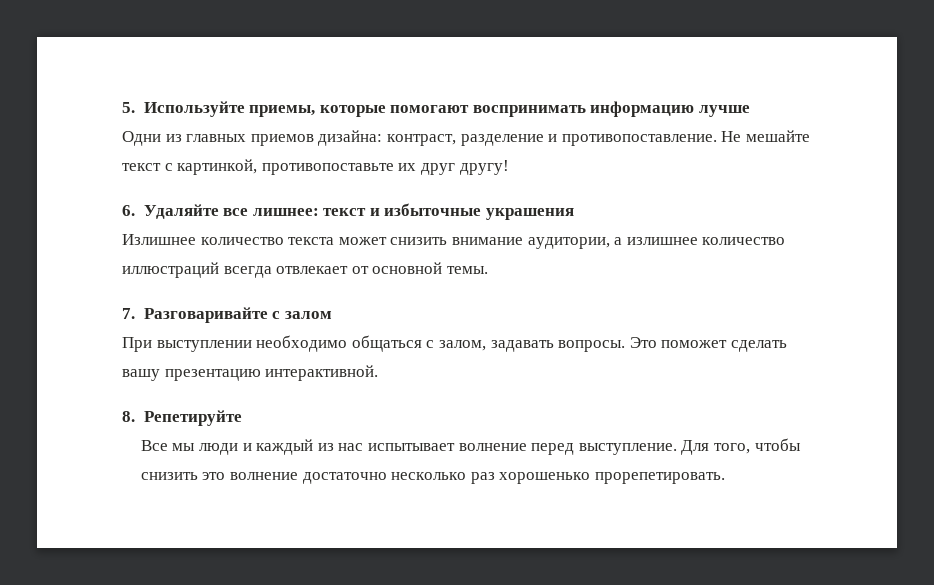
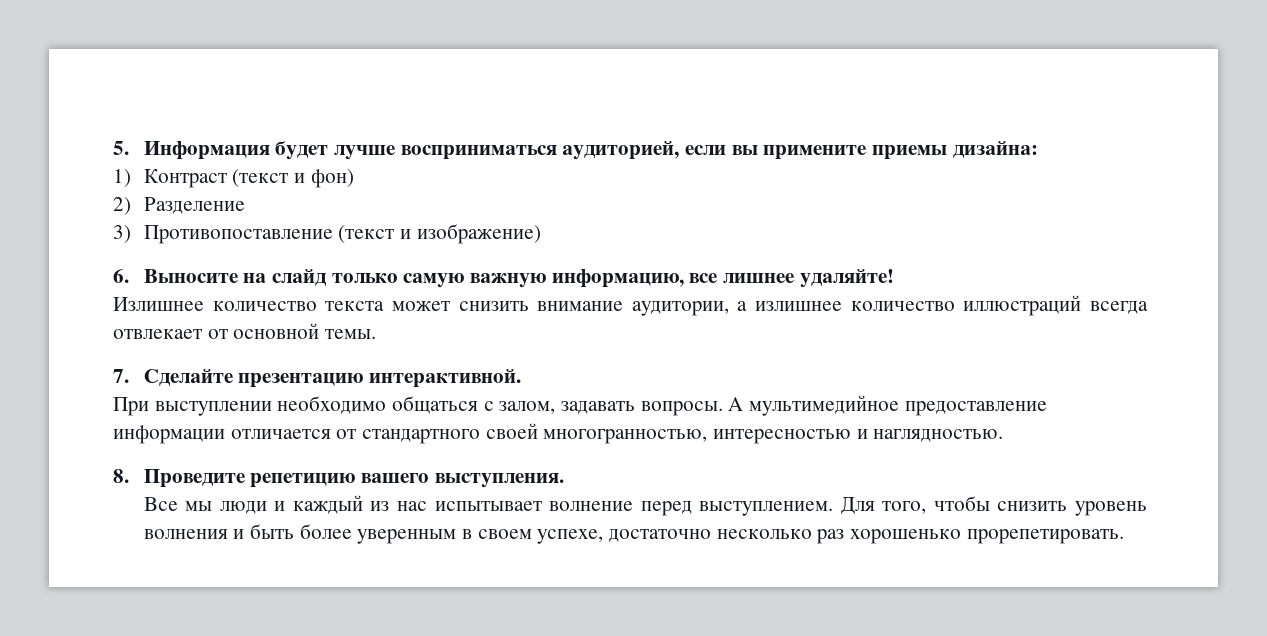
[143,101,751,117] [122,130,810,146] [122,159,509,175] [122,203,575,220] Используйте приемы, которые помогают воспринимать информацию лучше // Одни из главных приемов дизайна: контраст, разделение и противопоставление. Не мешайте текст с картинкой, противопоставьте их друг другу! // 6. Удаляйте все лишнее: текст и избыточные украшения -> [143,141,1038,160] [113,169,354,188] [113,197,245,215] [113,224,541,244] [113,269,894,288] Информация будет лучше восприниматься аудиторией, если вы примените приемы дизайна: // 1) Контраст (текст и фон) // 2) Разделение // 3) Противопоставление (текст и изображение) // 6. Выносите на слайд только самую важную информацию, все лишнее удаляйте!
[143,307,332,323] Разговаривайте с залом -> [143,369,521,388] Сделайте презентацию интерактивной.
[629,337,787,352] [122,365,379,381] [122,410,242,426] Это поможет сделать вашу презентацию интерактивной. // 8. Репетируйте -> [728,395,1047,416] [113,423,1004,444] [113,469,564,488] А мультимедийное предоставление информации отличается от стандартного своей многогранностью, интересностью и наглядностью. // 8. Проведите репетицию вашего выступления.
[578,443,677,455] выступление. -> [699,501,834,516] выступлением.
[202,472,299,480] это волнение -> [1075,501,1148,516] [143,524,604,544] уровень волнения и быть более уверенным в своем успехе,

